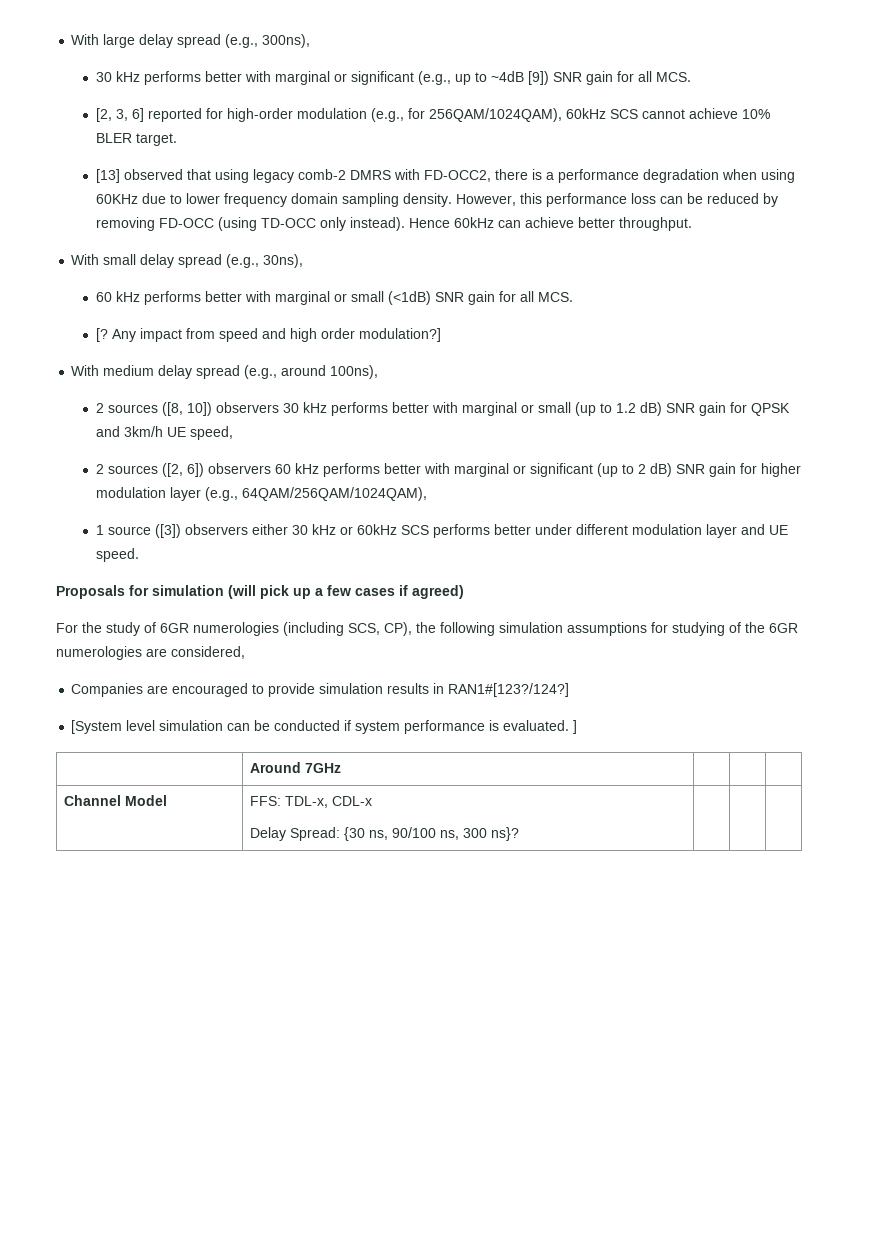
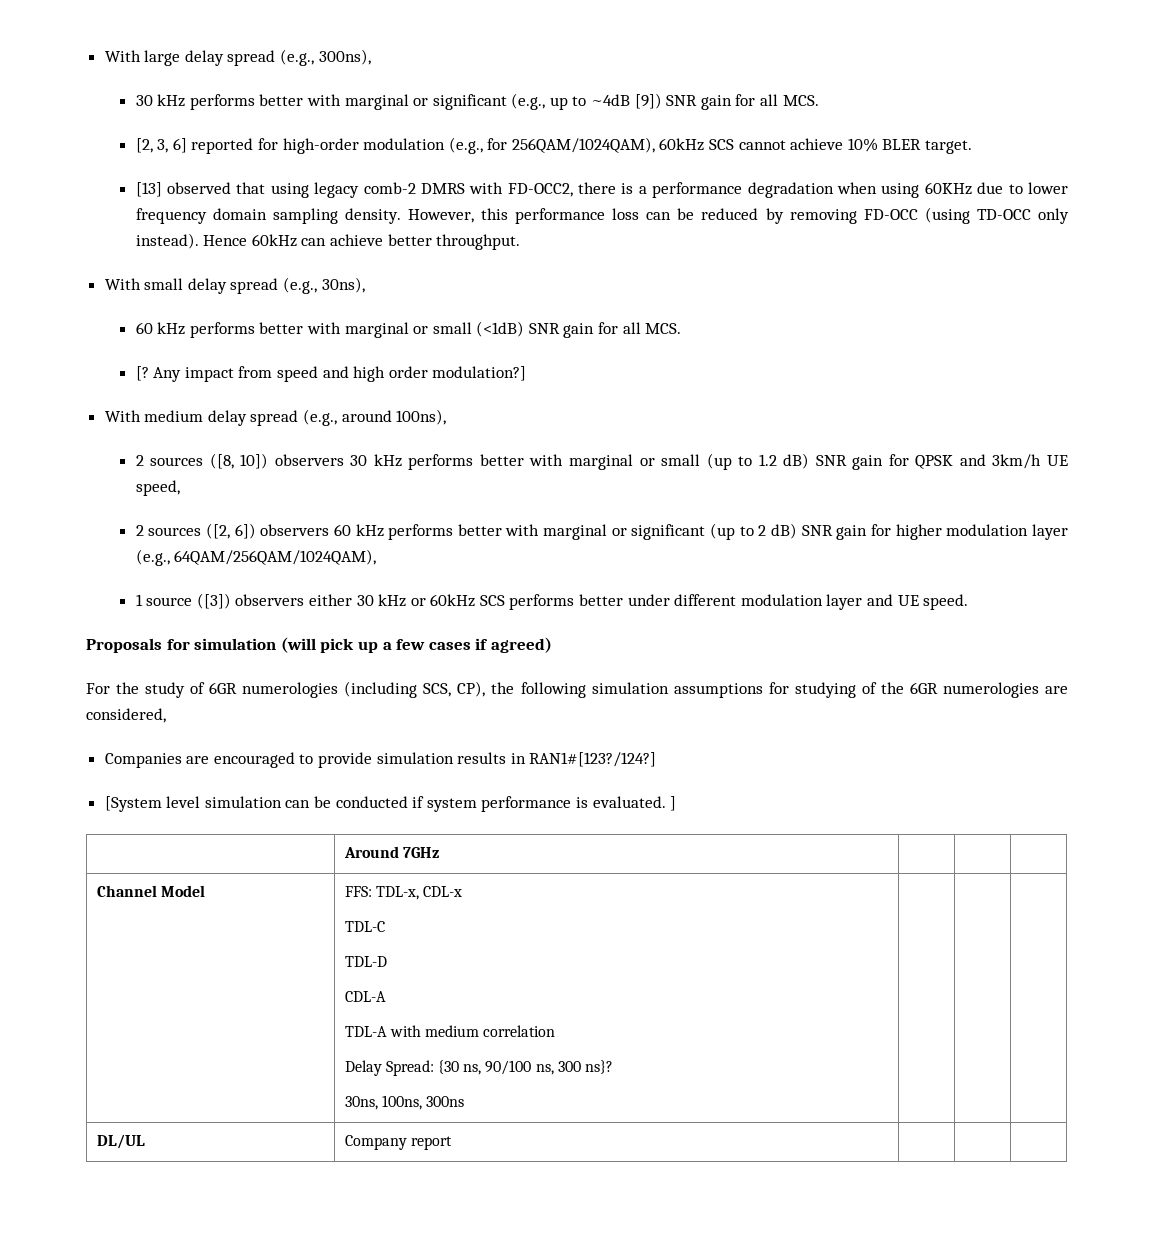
(373, 801) none -> [344,921,385,932] [344,956,387,967] [344,991,386,1002] [344,1025,556,1037] // TDL-C // TDL-D // CDL-A // TDL-A with medium correlation
(520, 834) none -> [344,1095,464,1110] [96,1134,145,1149] [344,1135,452,1150] // 30ns, 100ns, 300ns | | | // DL/UL | Company report

